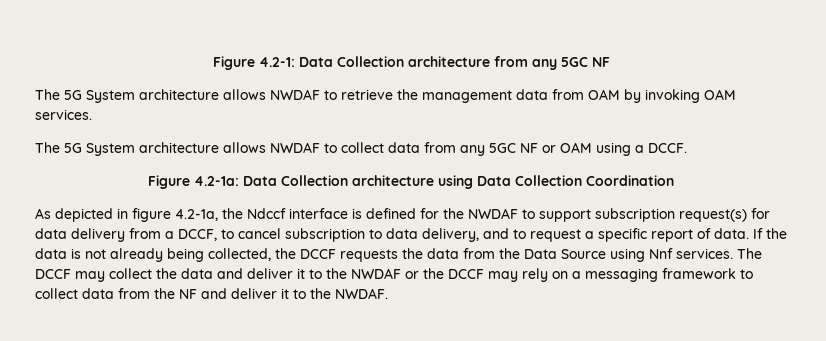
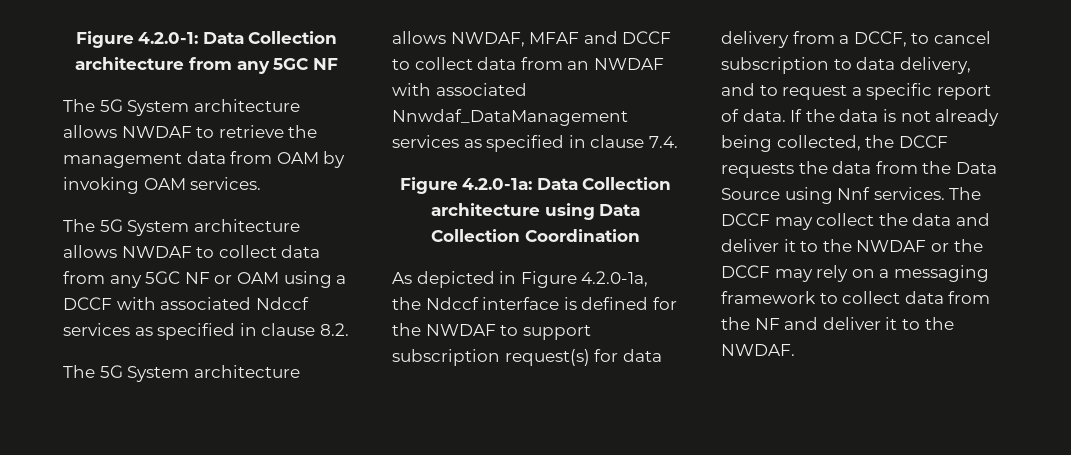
[212,56,295,70] Figure 4.2-1: -> [75,31,199,48] Figure 4.2.0-1:
[648,143,687,153] [148,175,239,189] DCCF. // Figure 4.2-1a: -> [63,297,309,310] [63,323,349,340] [63,365,300,382] [392,31,672,47] [392,57,664,70] [392,83,527,96] [392,109,628,126] [392,135,678,152] [399,177,533,194] DCCF with associated Ndccf services as specified in clause 8.2. // The 5G System architecture allows NWDAF, MFAF and DCCF to collect data from an NWDAF with associated Nnwdaf_DataManagement services as specified in clause 7.4. // Figure 4.2.0-1a:
[132,208,218,222] figure 4.2-1a, -> [520,271,649,288] Figure 4.2.0-1a,

